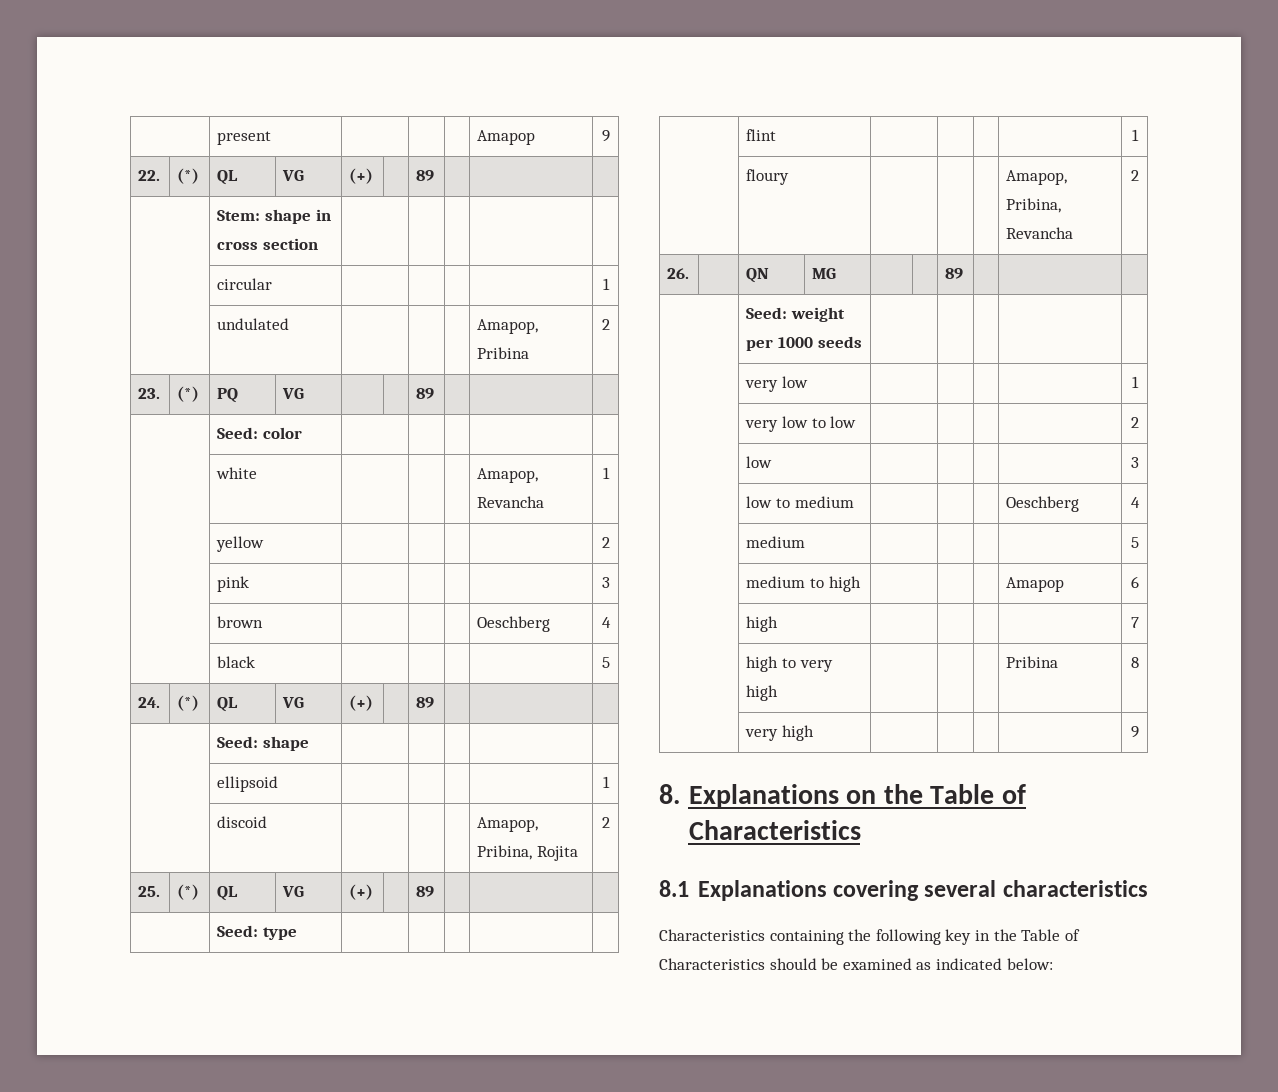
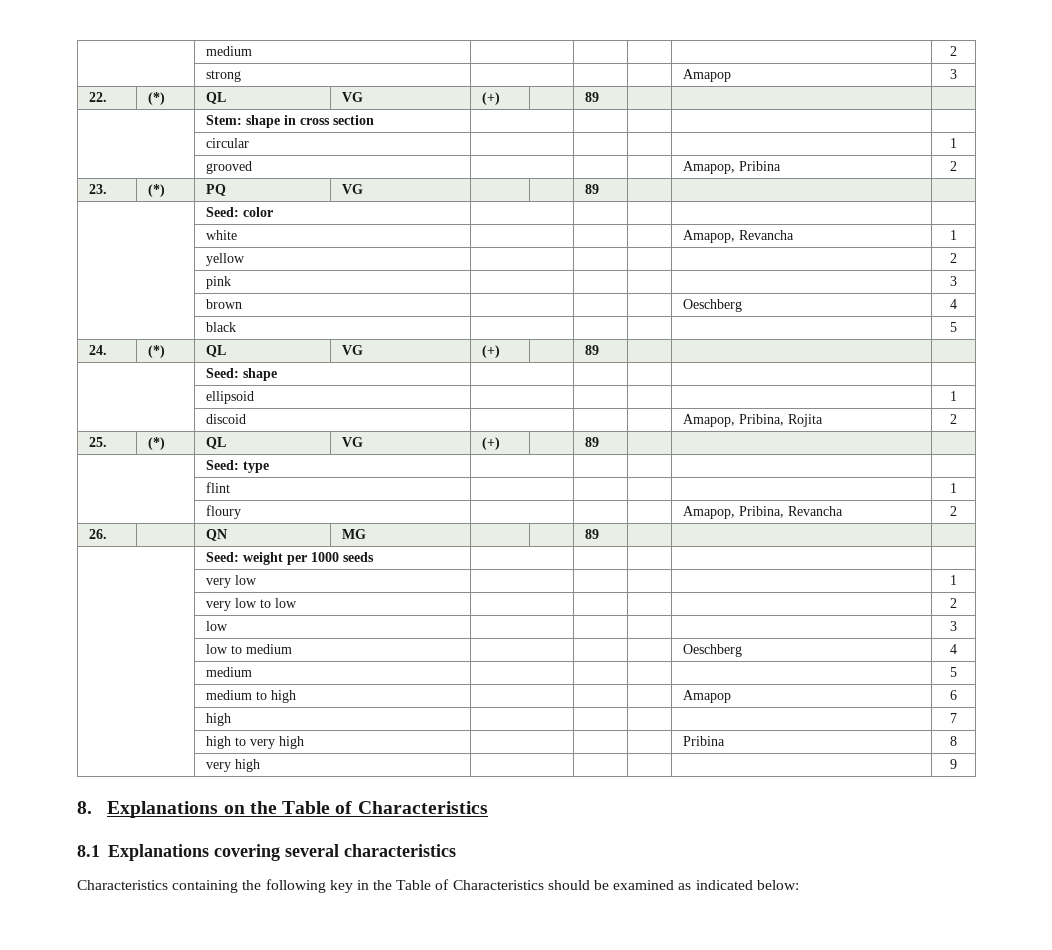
[217,131,272,145] [477,130,536,145] [601,130,610,142] | present | | | | Amapop | 9 -> [205,46,252,56] [950,46,957,56] [205,70,241,82] [682,69,731,82] [950,69,957,79] | medium | | | | | 2 // | strong | | | | Amapop | 3
[217,318,290,330] undulated -> [205,161,252,174] grooved

